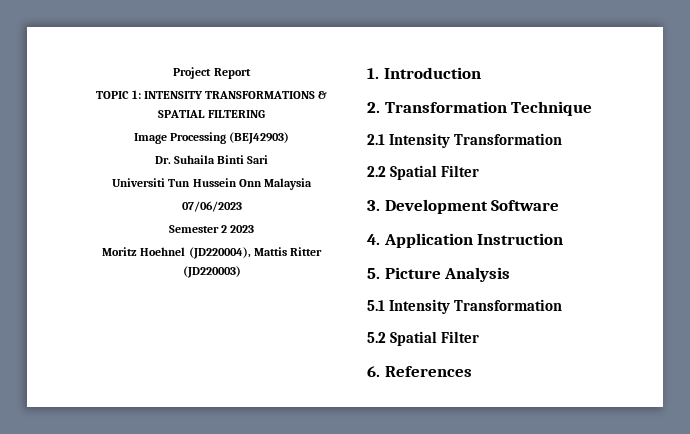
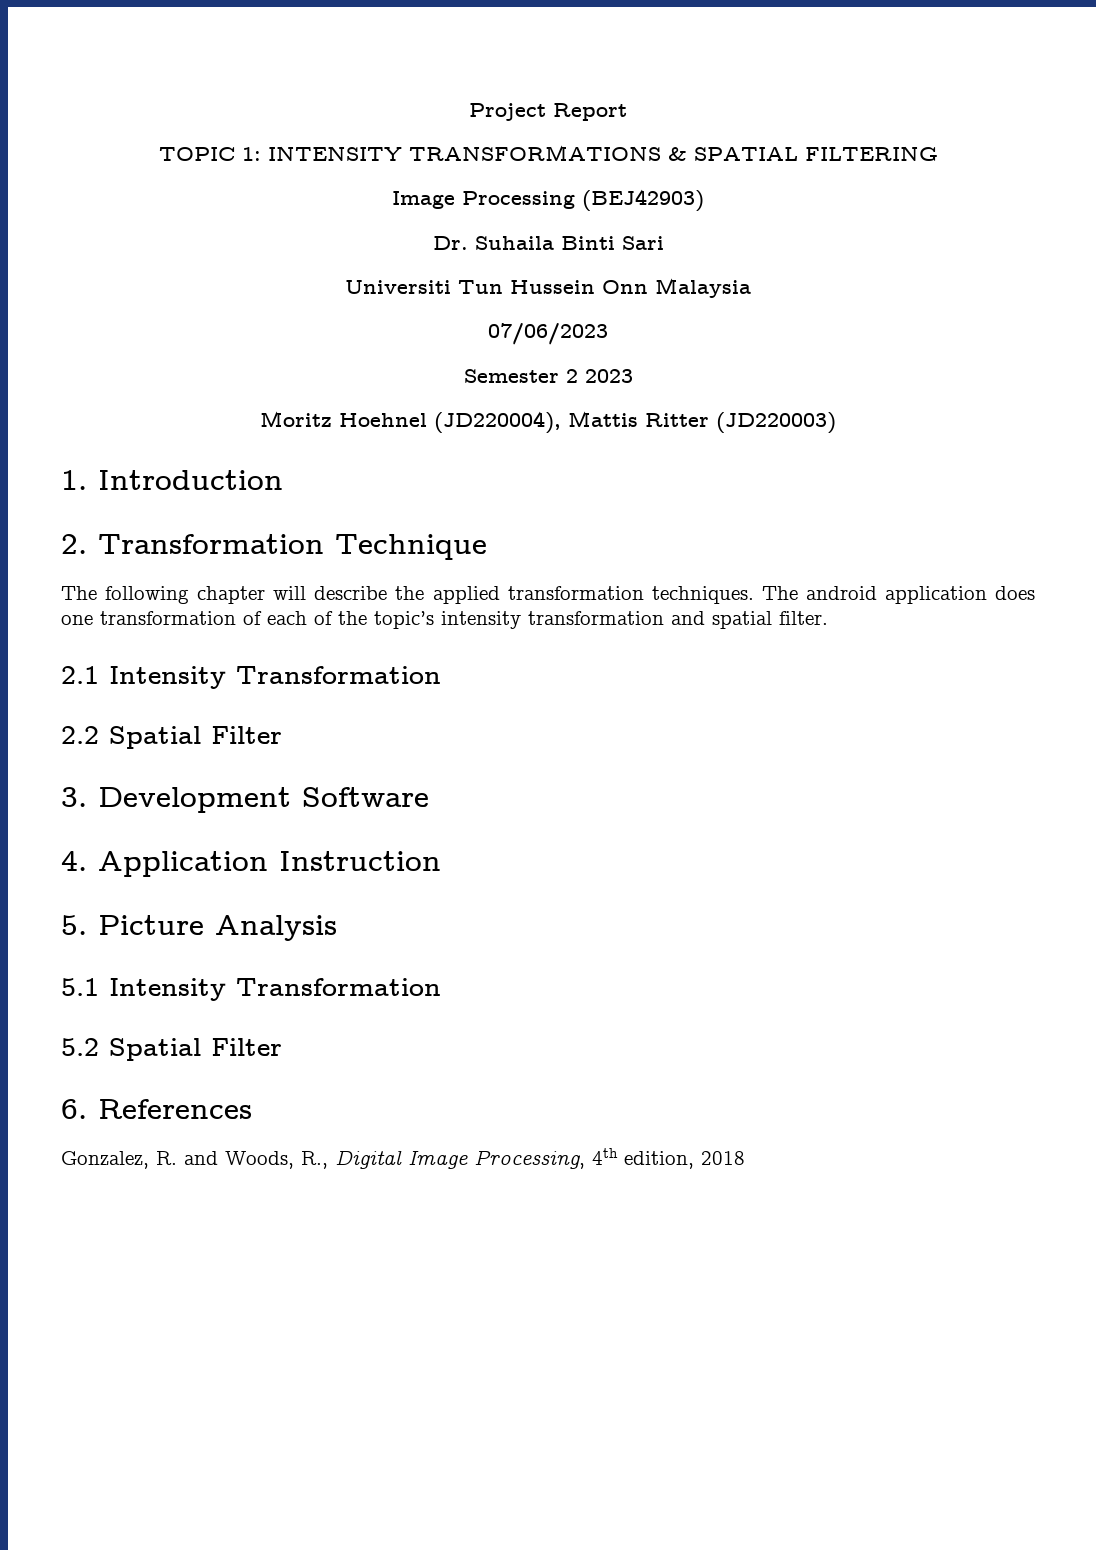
(593, 108) none -> [61,586,1035,604] [61,611,828,629] // The following chapter will describe the applied transformation techniques. The android application does one transformation of each of the topic’s intensity transformation and spatial filter.
(472, 371) none -> [61,1148,745,1169] // Gonzalez, R. and Woods, R., Digital Image Processing, 4th edition, 2018

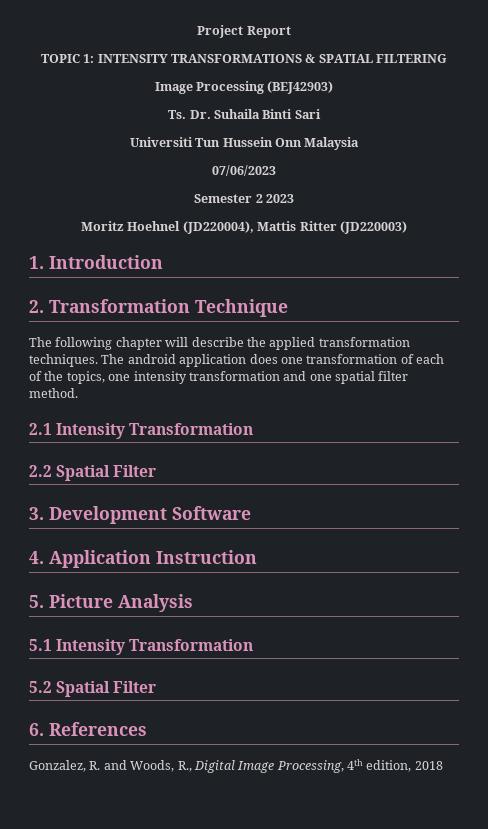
(704, 200) none -> [168,110,187,119] Ts.
[374,611,434,629] topic’s -> [66,371,131,384] topics, one
[712,611,828,629] spatial filter. -> [309,371,409,384] [29,388,78,398] one spatial filter method.

